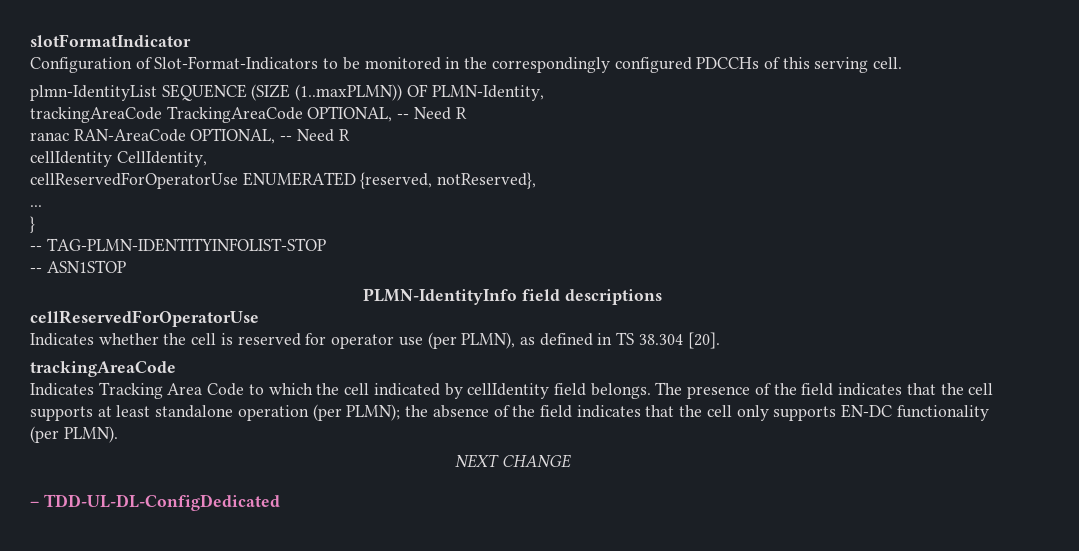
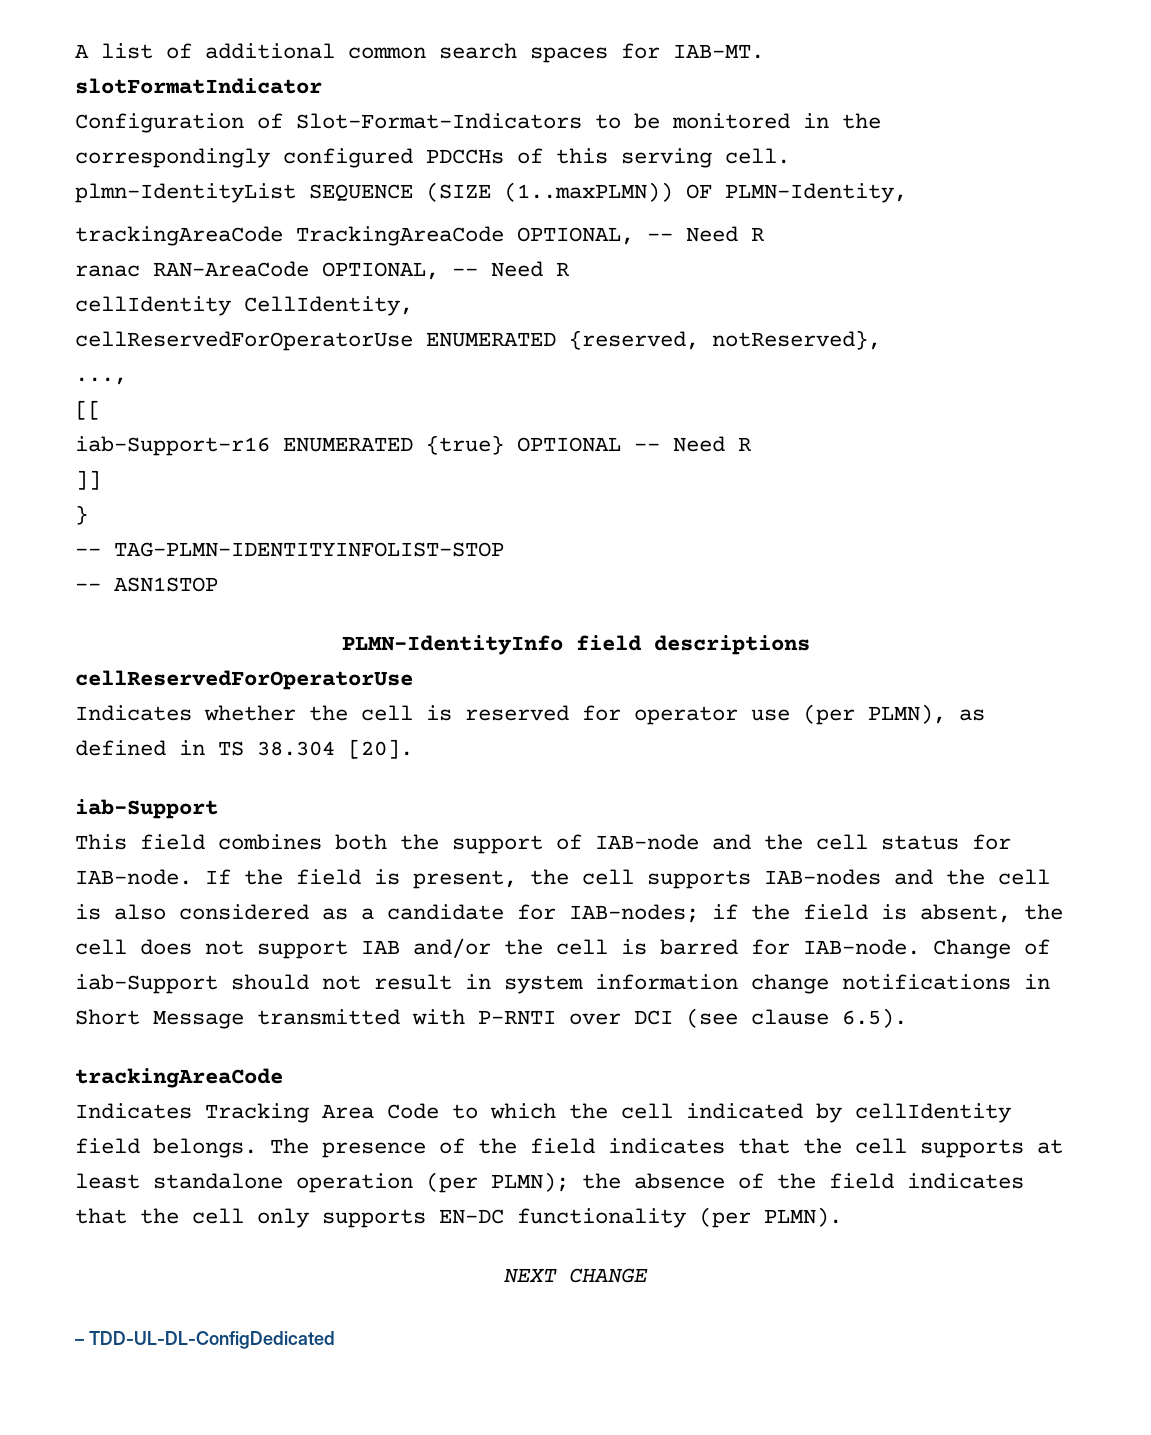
(30, 40) none -> [75,43,764,63] A list of additional common search spaces for IAB-MT. //
[30,205,42,207] ... -> [75,377,127,385] [75,400,101,420] [75,435,752,456] [75,470,101,490] ..., // [[ // iab-Support-r16 ENUMERATED {true} OPTIONAL -- Need R // ]]
(720, 340) none -> [75,799,218,819] [75,834,1011,854] [75,869,1050,889] [75,904,1063,923] [75,938,1050,959] [75,974,1050,994] [75,1008,907,1029] // iab-Support // This field combines both the support of IAB-node and the cell status for IAB-node. If the field is present, the cell supports IAB-nodes and the cell is also considered as a candidate for IAB-nodes; if the field is absent, the cell does not support IAB and/or the cell is barred for IAB-node. Change of iab-Support should not result in system information change notifications in Short Message transmitted with P-RNTI over DCI (see clause 6.5).

